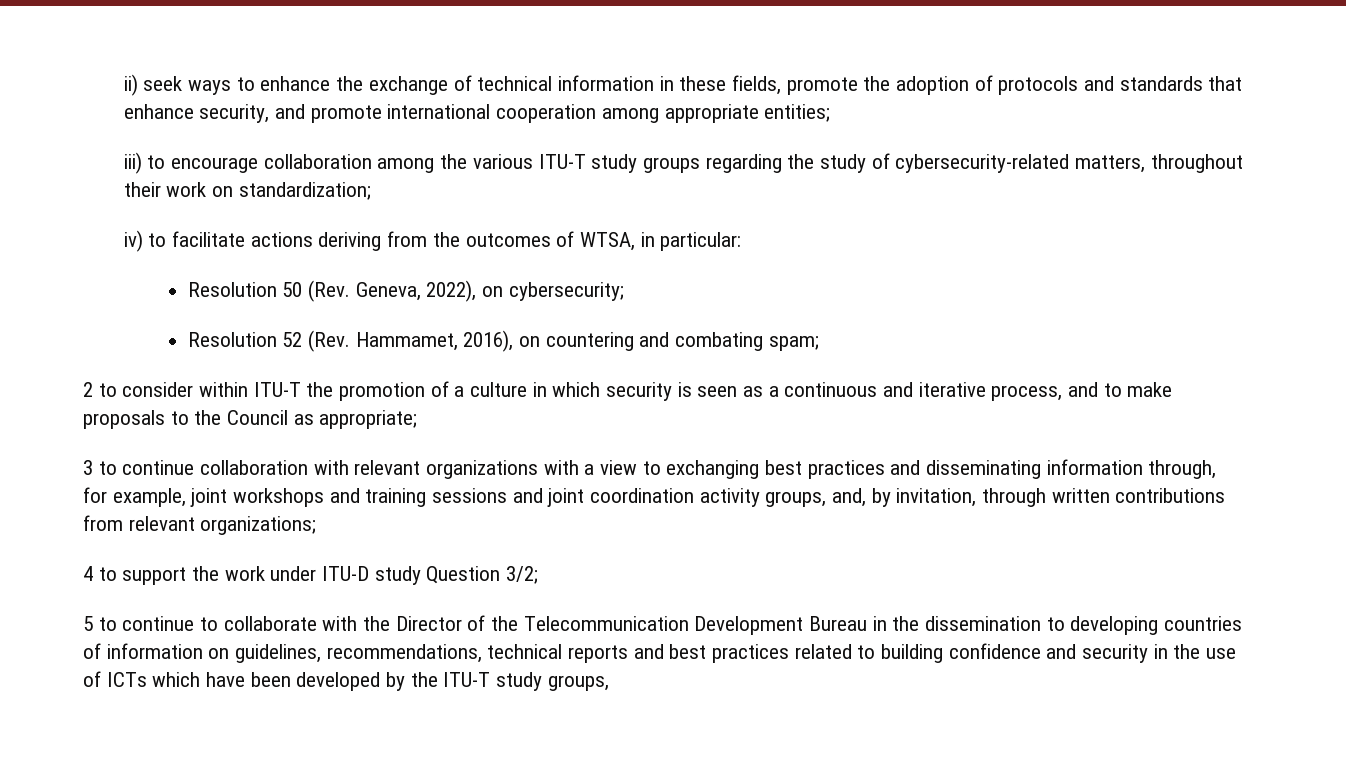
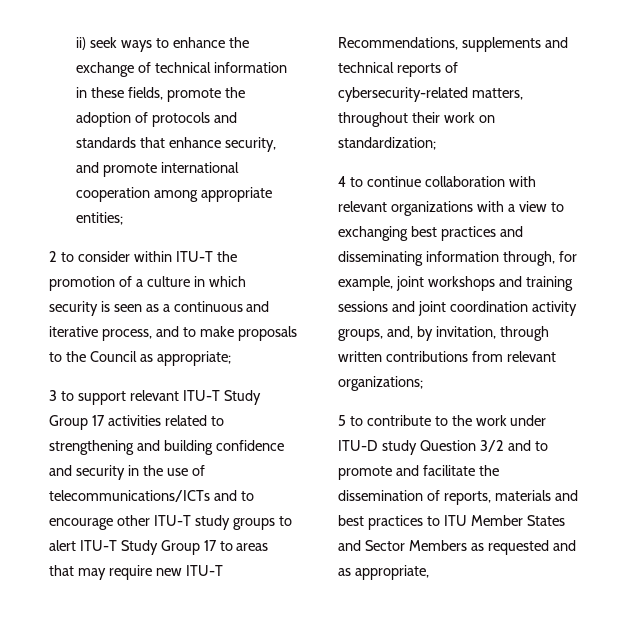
[123,152,1243,174] [123,182,371,200] [123,230,742,252] [187,280,624,302] [187,330,819,352] // iii) to encourage collaboration among the various ITU-T study groups regarding the study of cybersecurity-related matters, throughout their work on standardization; // iv) to facilitate actions deriving from the outcomes of WTSA, in particular: // Resolution 50 (Rev. Geneva, 2022), on cybersecurity; // Resolution 52 (Rev. Hammamet, 2016), on countering and combating spam; -> (124, 218) none
(117, 468) none -> [77,390,261,405] [49,415,224,430] [49,440,284,455] [49,465,205,480] [49,490,254,502] [49,515,292,530] [49,540,269,555] [49,565,223,580] [338,37,568,52] [338,62,458,77] [338,87,523,102] [338,112,495,127] [338,137,436,150] [338,176,363,187] support relevant ITU-T Study Group 17 activities related to strengthening and building confidence and security in the use of telecommunications/ICTs and to encourage other ITU-T study groups to alert ITU-T Study Group 17 to areas that may require new ITU-T Recommendations, supplements and technical reports of cybersecurity-related matters, throughout their work on standardization; // 4 to
[83,566,187,585] 4 to support -> [338,415,448,426] 5 to contribute to
[506,566,539,584] [83,615,1243,635] [83,643,1237,663] [83,671,609,691] 3/2; // 5 to continue to collaborate with the Director of the Telecommunication Development Bureau in the dissemination to developing countries of information on guidelines, recommendations, technical reports and best practices related to building confidence and security in the use of ICTs which have been developed by the ITU-T study groups, -> [479,440,548,452] [338,465,499,480] [338,490,578,505] [338,515,565,530] [338,540,576,555] [338,565,429,580] 3/2 and to promote and facilitate the dissemination of reports, materials and best practices to ITU Member States and Sector Members as requested and as appropriate,

